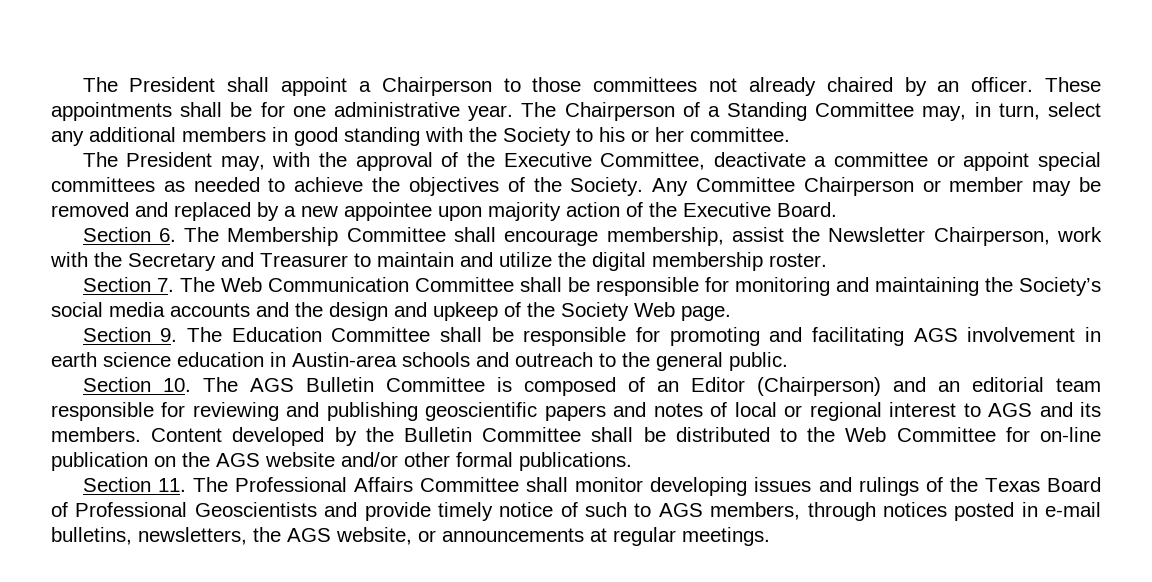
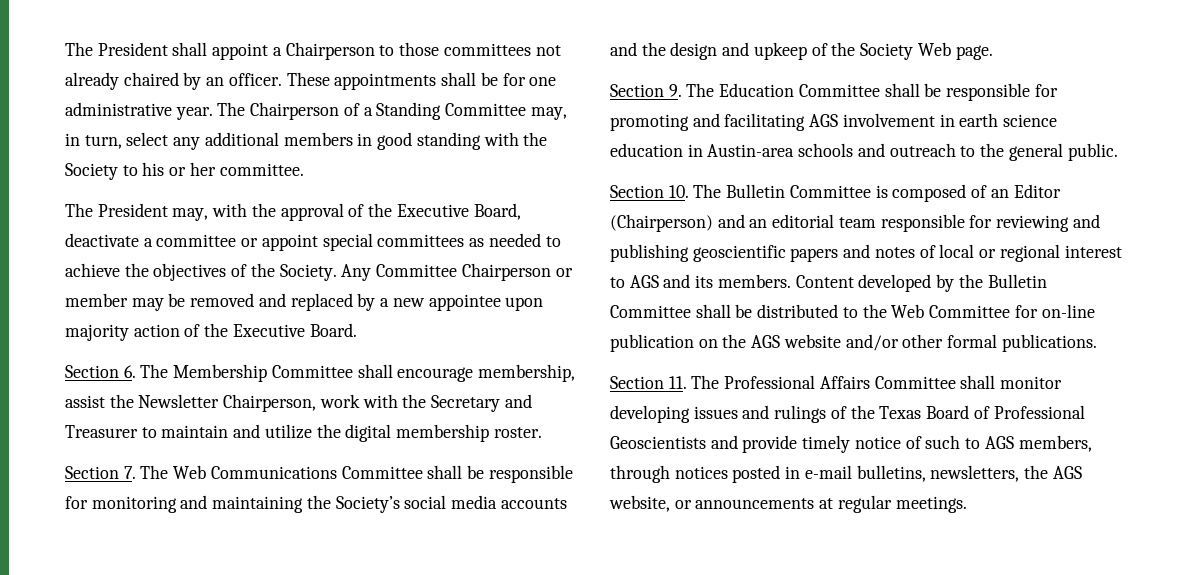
[600,152,706,170] Committee, -> [473,203,521,220] Board,
[267,277,409,292] Communication -> [210,466,337,479] Communications
[249,378,294,392] AGS -> (722, 191) none

